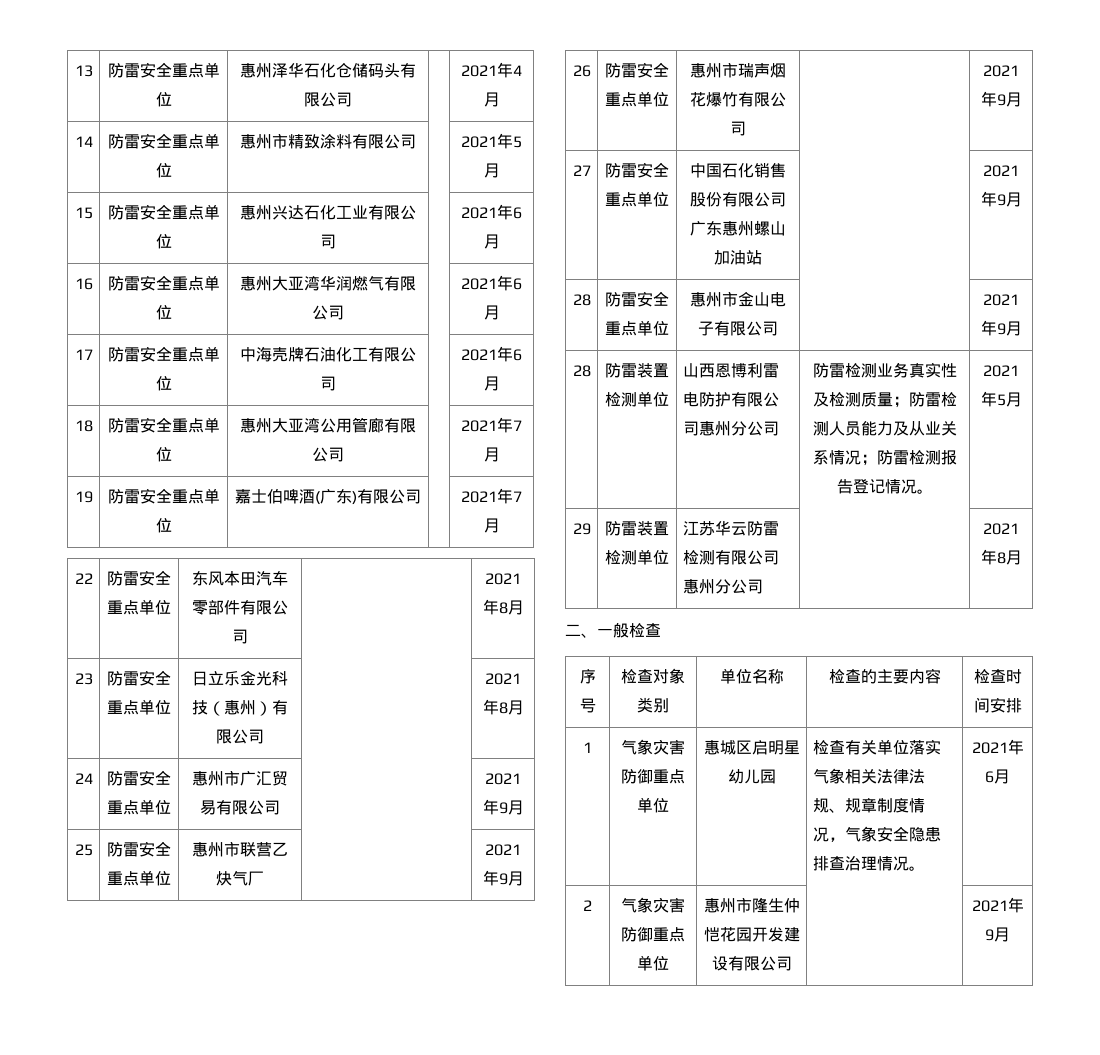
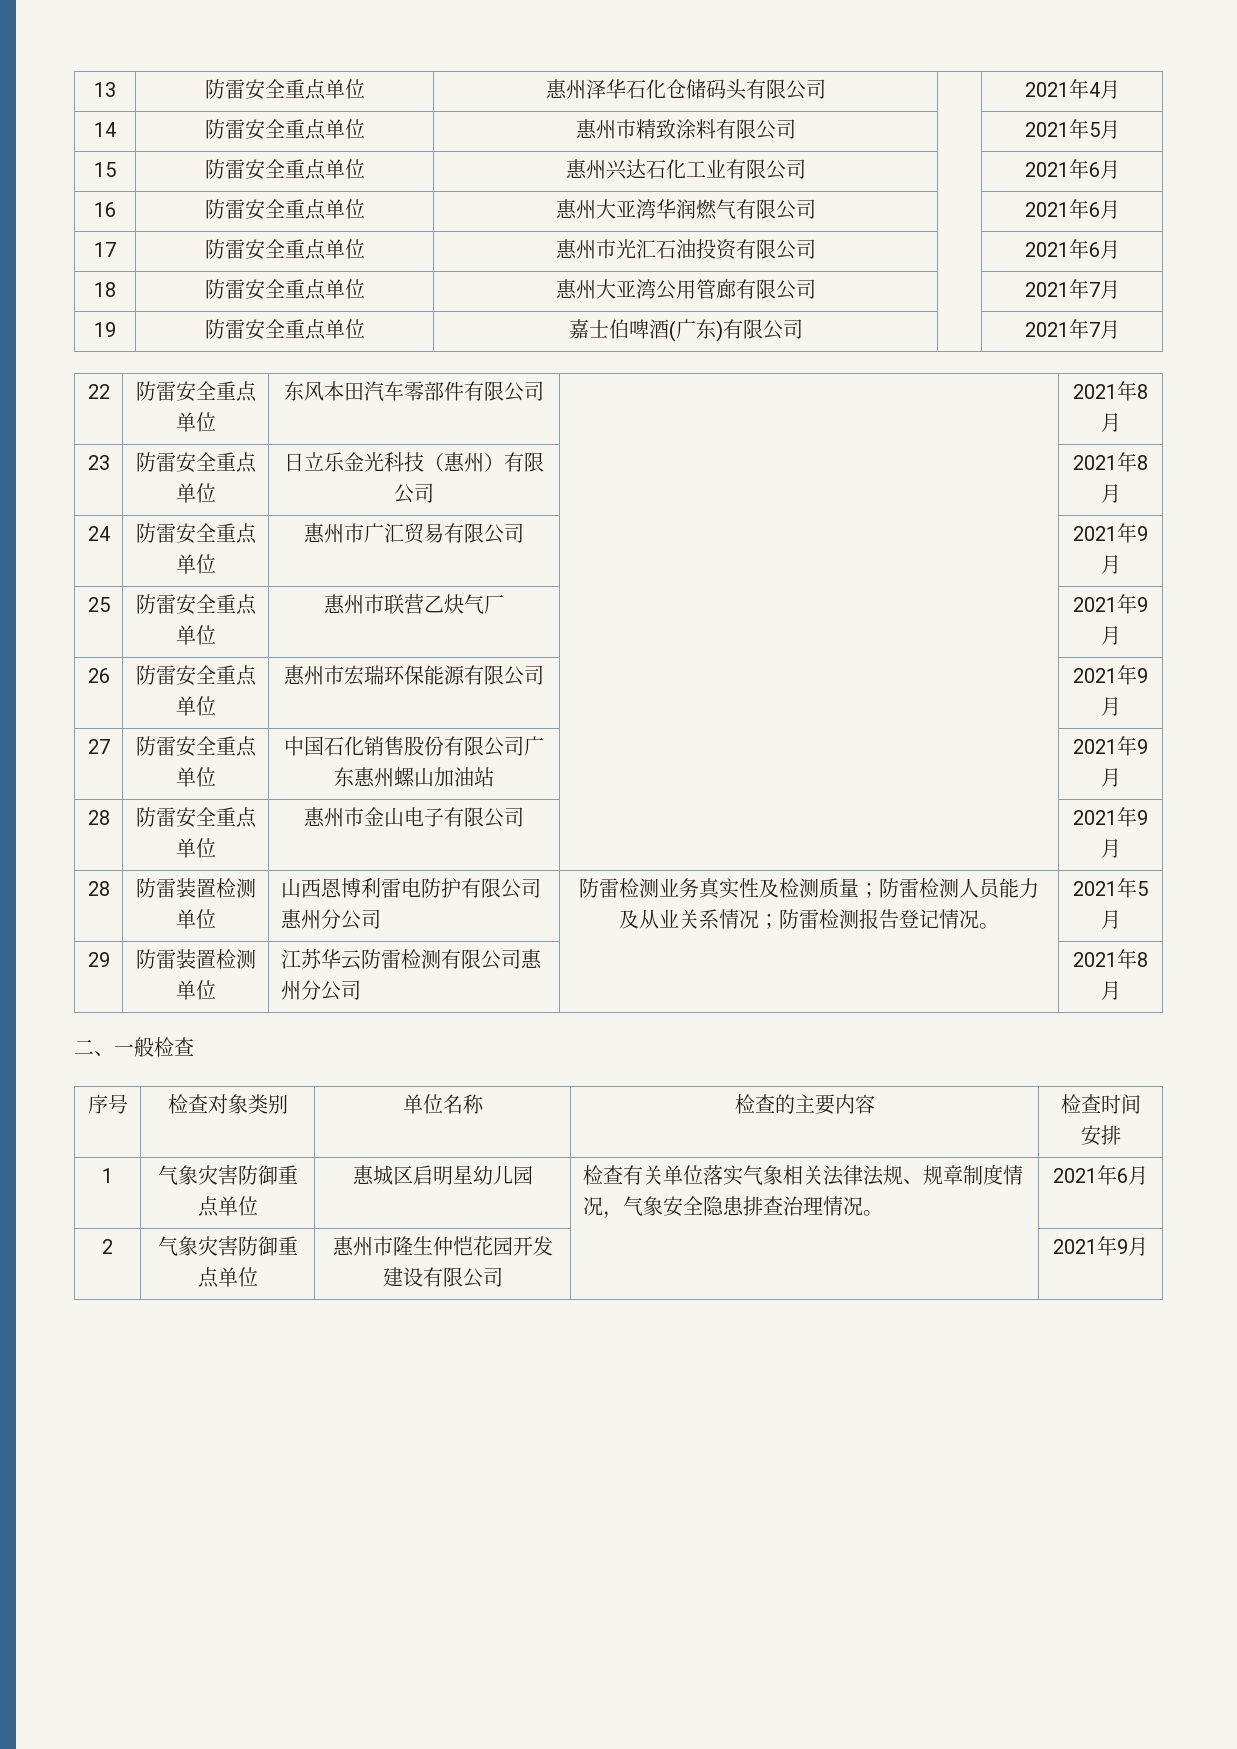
[240,347,368,362] 中海壳牌石油化工 -> [555,239,737,260] 惠州市光汇石油投资
[738,63,786,78] [690,91,738,107] 瑞声烟花爆竹 -> [343,665,465,686] 宏瑞环保能源

